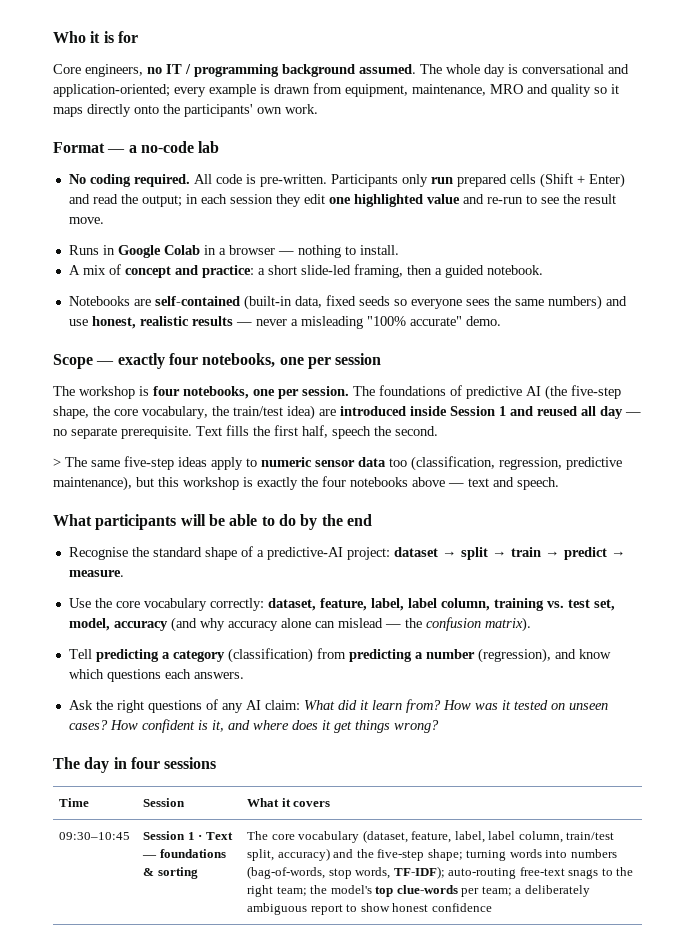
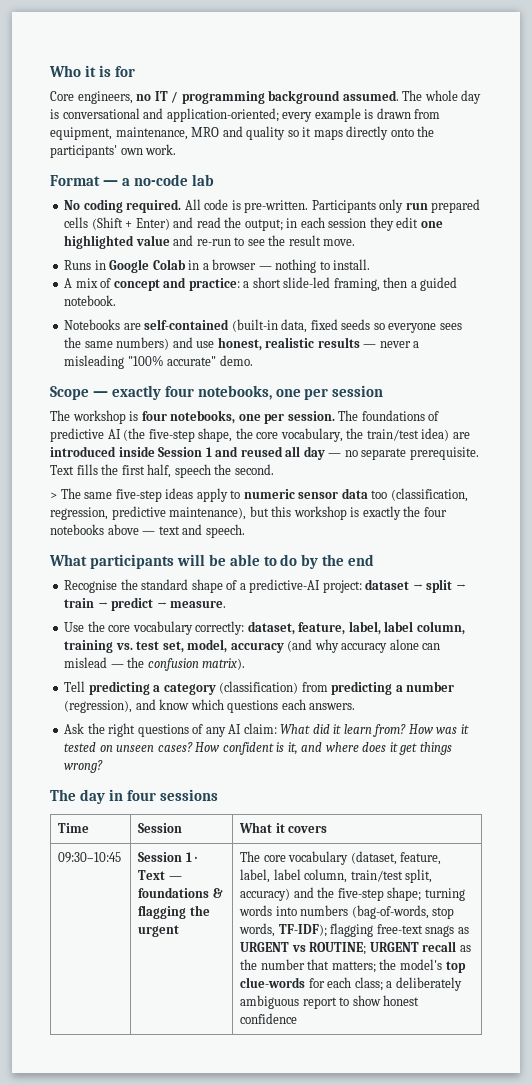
[157,867,198,879] sorting -> [138,905,210,919] [138,925,180,937] flagging the urgent
[448,868,517,879] auto-routing -> [330,923,374,937] flagging
[601,867,634,876] [247,885,307,897] to the right team; -> [457,927,469,934] [240,941,471,955] [240,959,376,973] as URGENT vs ROUTINE; URGENT recall as the number that matters;
[461,886,512,897] per team; -> [308,977,383,991] for each class;

